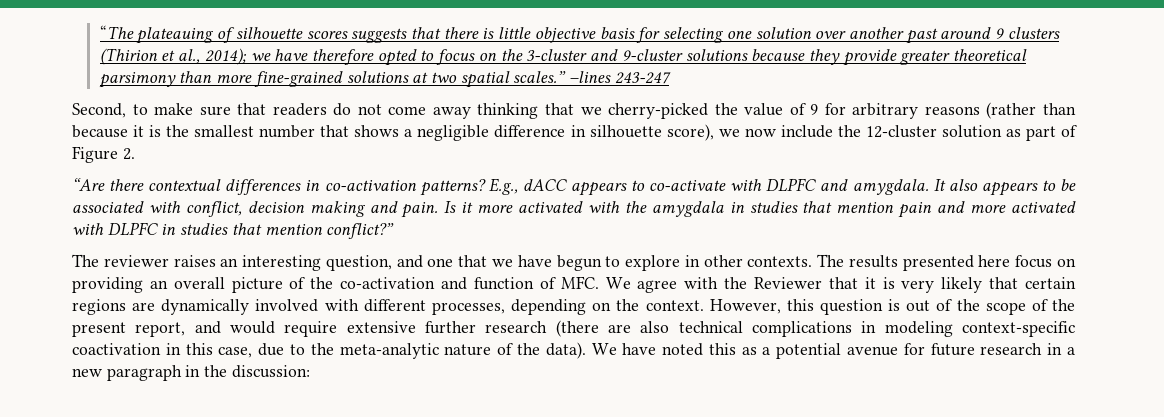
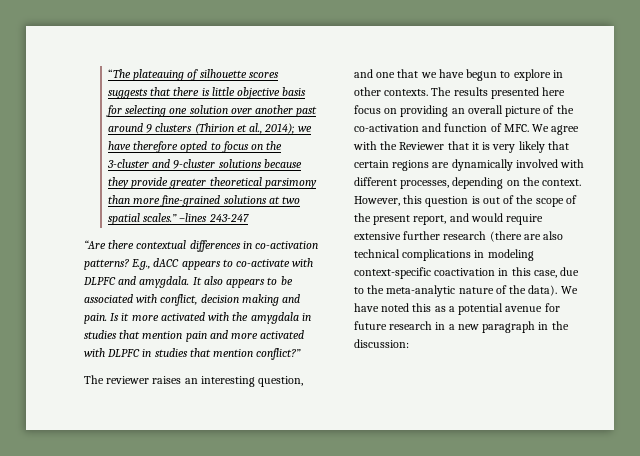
[72,102,1076,119] [72,124,1077,141] [72,146,135,163] // Second, to make sure that readers do not come away thinking that we cherry-picked the value of 9 for arbitrary reasons (rather than because it is the smallest number that shows a negligible difference in silhouette score), we now include the 12-cluster solution as part of Figure 2. -> (249, 218) none

